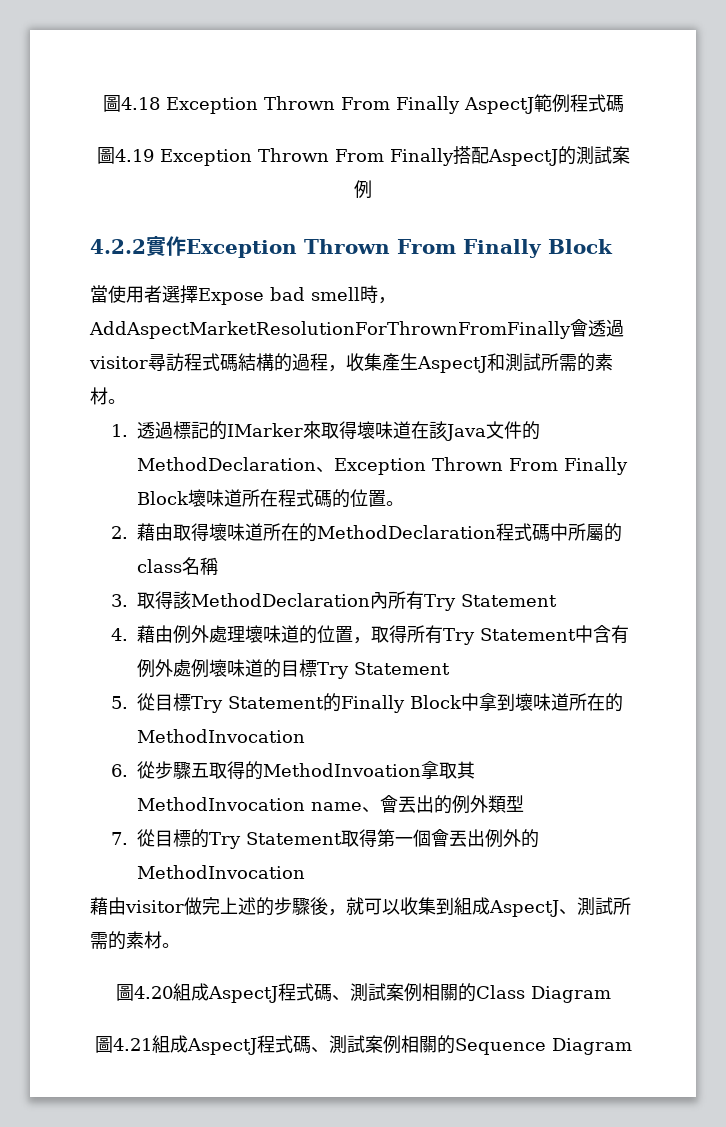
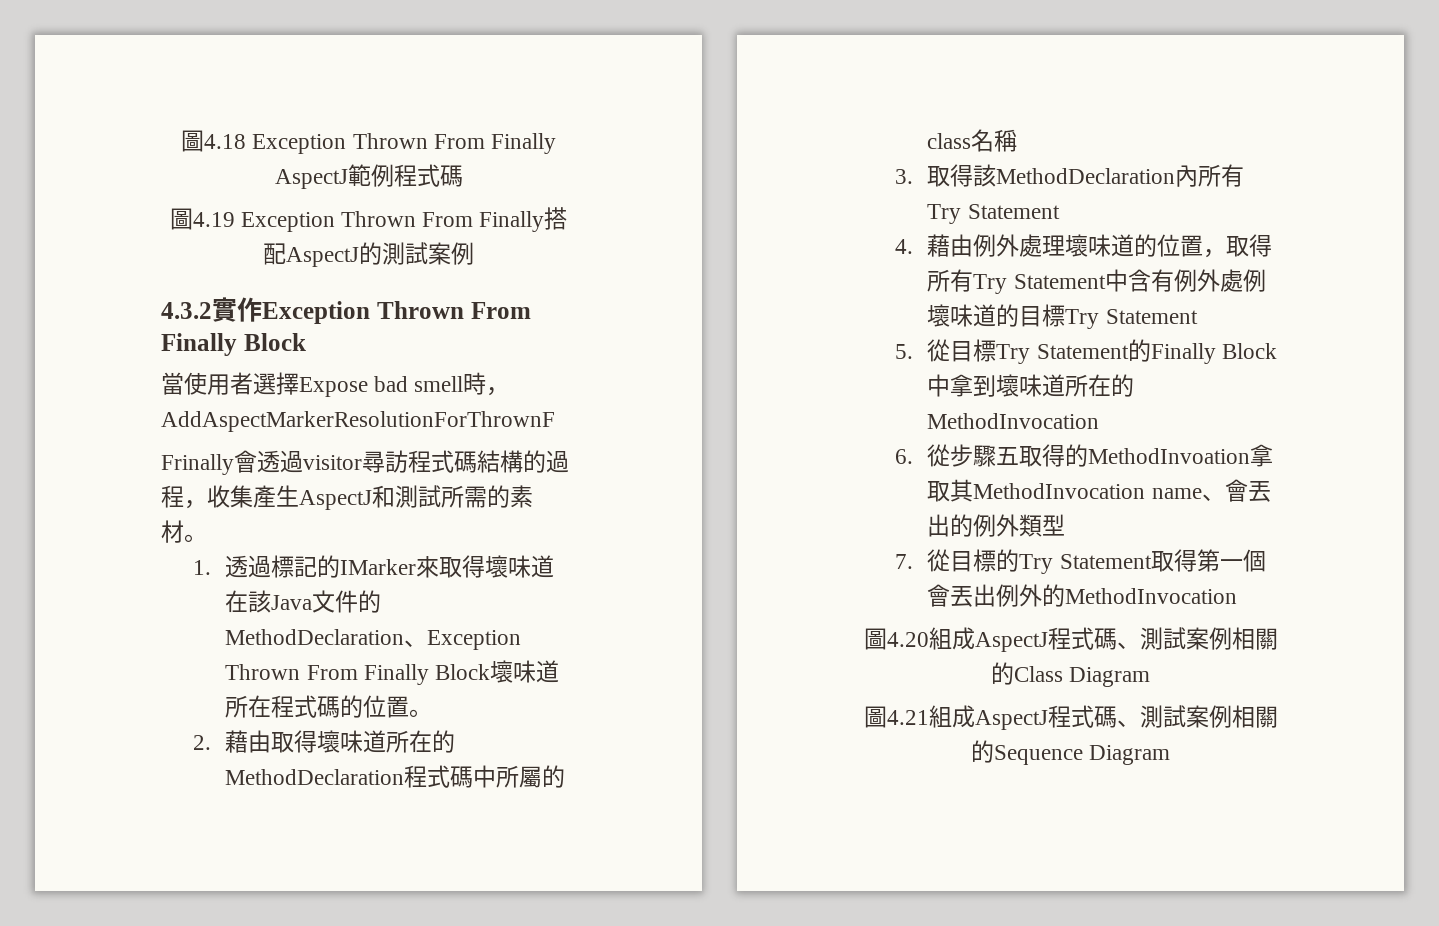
[90,239,146,254] 4.2.2 -> [161,302,212,319] 4.3.2
[89,321,571,339] AddAspectMarketResolutionForThrownFromFinally -> [161,411,555,432] [161,454,234,475] AddAspectMarkerResolutionForThrownF // Frinally
[90,897,631,917] [90,931,180,950] // 藉由visitor做完上述的步驟後，就可以收集到組成AspectJ、測試所需的素材。 -> (1238, 596) none

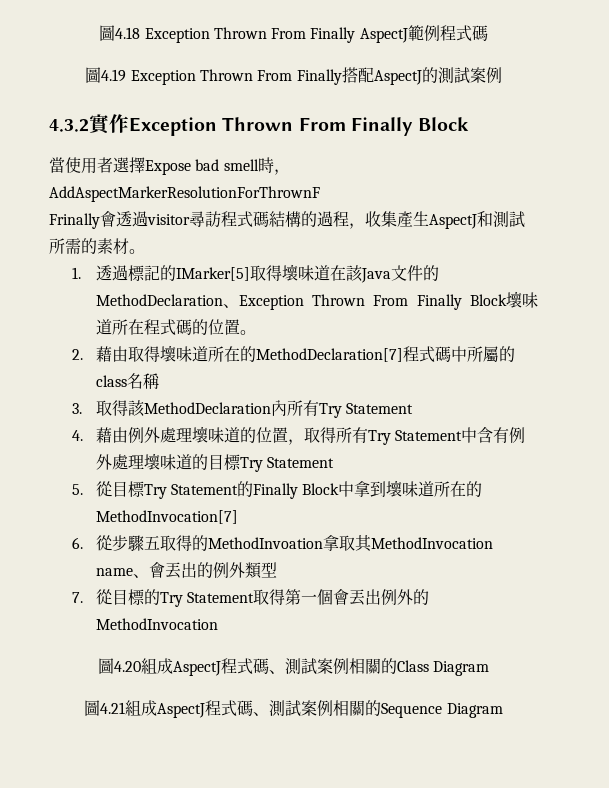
[340,556,440,578] IMarker來 -> [175,267,250,281] IMarker[5]
[225,769,405,785] MethodDeclaration -> [255,348,403,362] MethodDeclaration[7]
[1242,269,1266,292] 例 -> [127,454,144,469] 理
[927,413,1100,429] MethodInvocation -> [95,510,238,524] MethodInvocation[7]

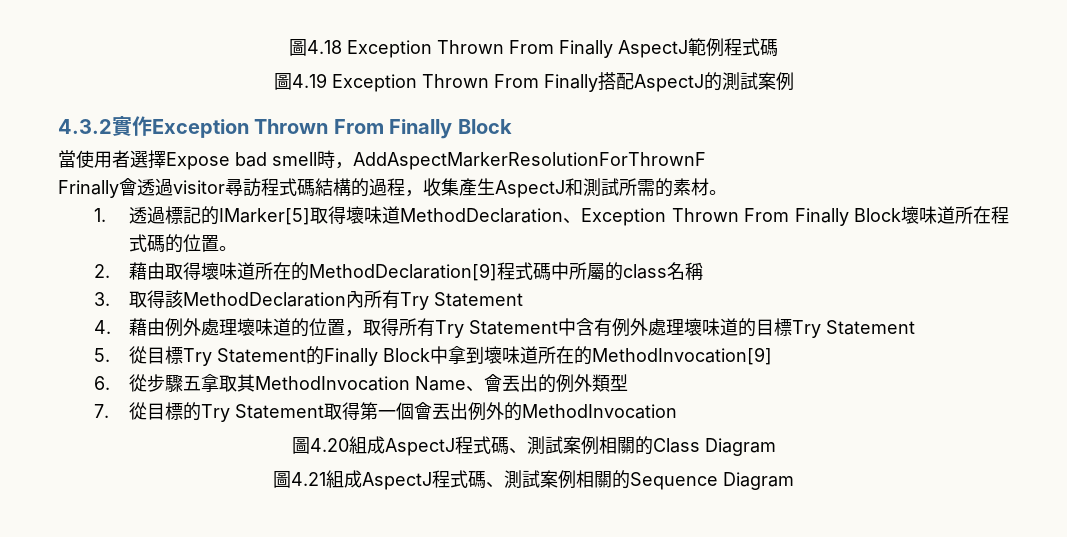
[329,265,439,283] 在該Java文件的 -> (401, 215) none
[255,348,403,362] MethodDeclaration[7] -> [309,263,498,281] MethodDeclaration[9]
[95,510,238,524] MethodInvocation[7] -> [592,347,773,365] MethodInvocation[9]
[159,535,323,551] 取得的MethodInvoation -> (202, 383) none
[95,568,133,576] name -> [415,376,467,391] Name

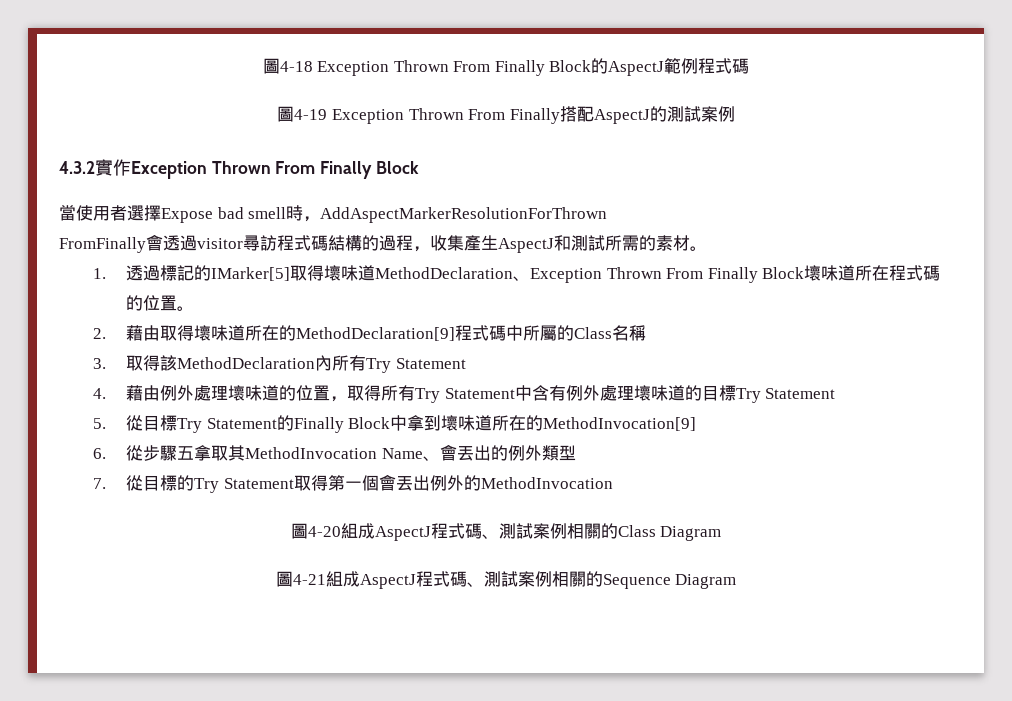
[289,39,613,58] 圖4.18 Exception Thrown From Finally -> [262,58,609,76] 圖4-18 Exception Thrown From Finally Block的
[291,73,327,88] 4.19 -> [294,109,328,120] 4-19
[353,152,706,170] [58,180,119,198] AddAspectMarkerResolutionForThrownF // Frinally -> [320,207,608,223] [59,237,146,253] AddAspectMarkerResolutionForThrown // FromFinally
[623,264,668,279] class -> [574,327,613,339] Class
[309,438,349,452] 4.20 -> [307,526,341,537] 4-20
[291,472,326,486] 4.21 -> [292,574,326,585] 4-21

